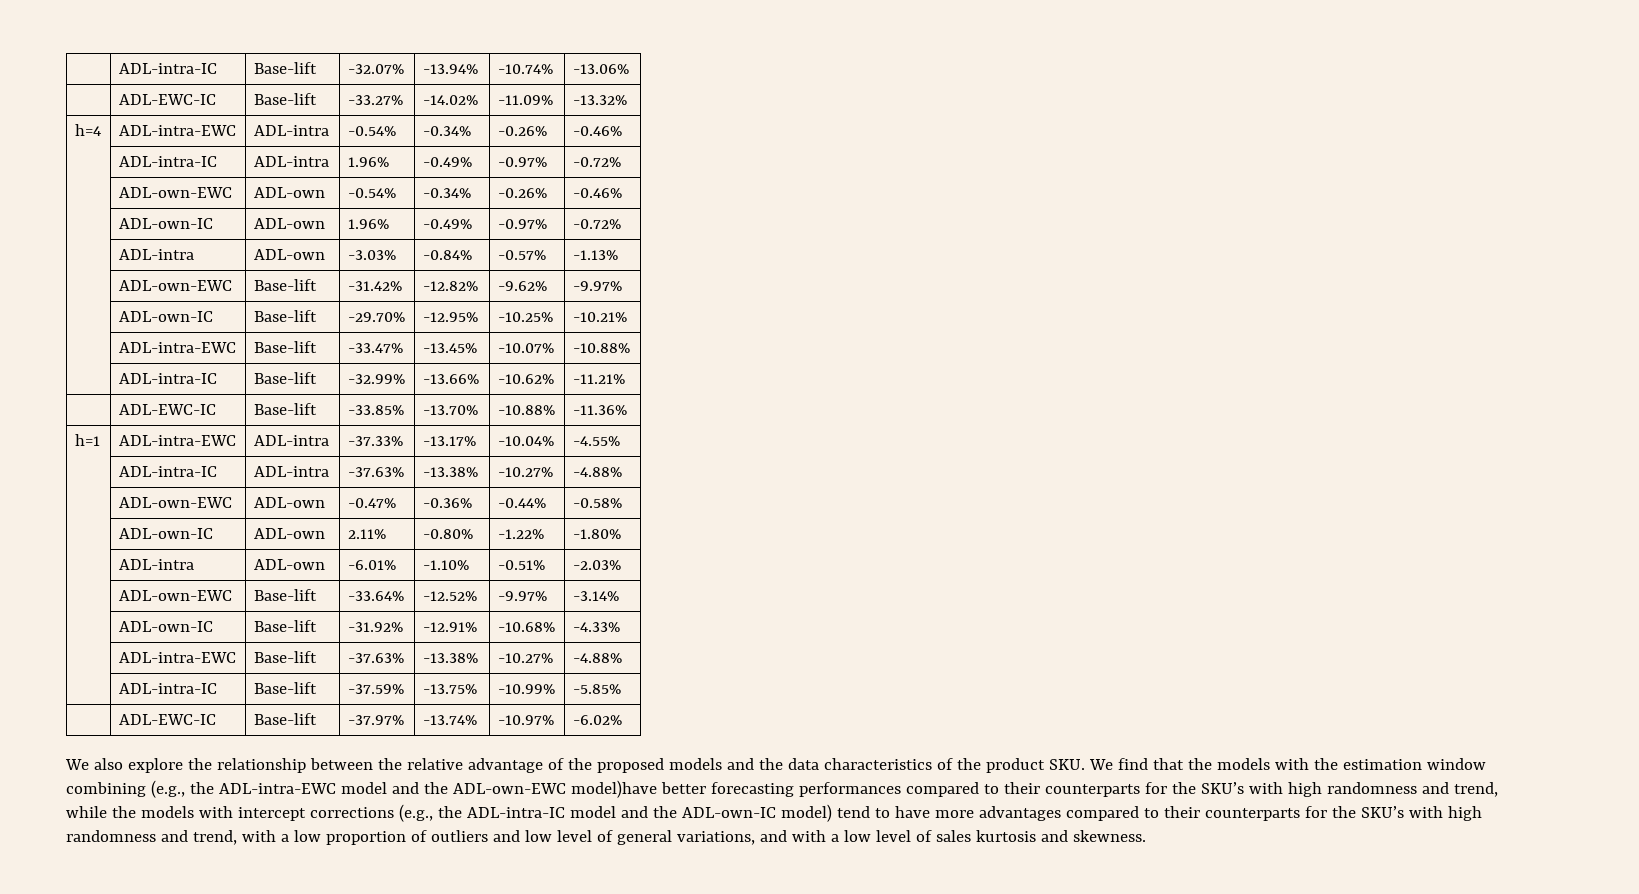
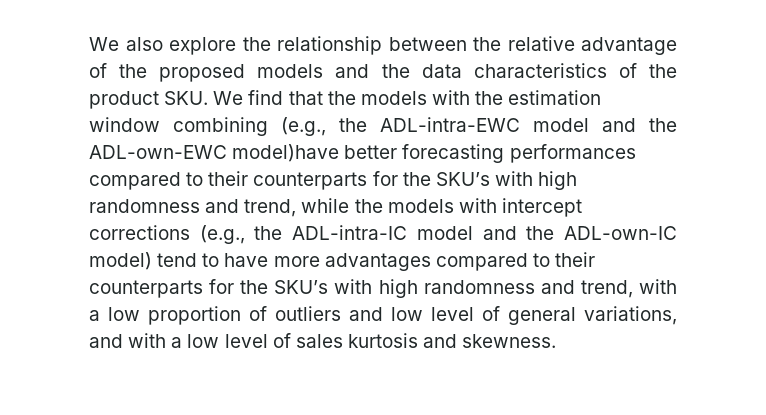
[118,63,217,74] [253,62,317,74] [347,64,404,74] [422,64,478,74] [497,64,553,74] [572,64,629,74] [118,94,216,105] [253,93,317,105] [347,95,403,105] [422,95,478,105] [497,95,553,105] [572,95,627,105] [74,124,101,136] [118,125,236,136] [253,125,329,136] [347,126,396,136] [422,126,471,136] [497,126,547,136] [572,126,622,136] [118,156,217,167] [253,156,329,167] [347,157,389,167] [422,157,472,167] [497,157,547,167] [572,157,621,167] [118,187,232,198] [253,187,325,198] [347,188,396,198] [422,188,471,198] [497,188,547,198] [572,188,622,198] [118,218,213,229] [253,218,325,229] [347,219,389,229] [422,219,472,229] [497,219,547,229] [572,219,621,229] [118,249,194,260] [253,249,325,260] [347,250,396,260] [422,250,472,260] [497,250,546,260] [572,250,618,260] [118,280,232,291] [253,279,317,291] [347,281,402,291] [422,281,478,291] [497,281,547,291] [572,281,622,291] [118,311,213,322] [253,310,317,322] [347,312,405,322] [422,312,478,322] [497,312,553,322] [572,312,627,322] [118,342,236,353] [253,341,317,353] [347,343,403,353] [422,343,477,353] [497,343,554,353] [572,343,630,353] [118,373,217,384] [253,372,317,384] [347,374,405,384] [422,374,479,384] [497,374,554,384] [572,374,625,384] [118,404,216,415] [253,403,317,415] [347,405,404,415] [422,405,478,415] [497,405,555,415] [572,405,627,415] [74,434,100,446] [118,435,236,446] [253,435,329,446] [347,436,403,446] [422,436,476,446] [497,436,554,446] [572,436,620,446] [118,466,217,477] [253,466,329,477] [347,467,404,477] [422,467,478,477] [497,467,553,477] [572,467,622,477] [118,497,232,508] [253,497,325,508] [347,498,396,508] [422,498,472,508] [497,498,546,508] [572,498,622,508] [118,528,213,539] [253,528,325,539] [347,529,386,539] [422,529,473,539] [497,529,544,539] [572,529,621,539] [118,559,194,570] [253,559,325,570] [347,560,396,570] [422,560,469,570] [497,560,545,570] [572,560,621,570] [118,590,232,601] [253,589,317,601] [347,591,404,601] [422,591,477,601] [497,591,547,601] [572,591,619,601] [118,621,213,632] [253,620,317,632] [347,622,403,632] [422,622,477,632] [497,622,555,632] [572,622,620,632] [118,652,236,663] [253,651,317,663] [347,653,404,663] [422,653,478,663] [497,653,553,663] [572,653,622,663] [118,683,217,694] [253,682,317,694] [347,684,404,694] [422,684,477,694] [497,684,555,694] [572,684,621,694] [118,714,216,725] [253,713,317,725] [347,715,404,725] [422,715,477,725] [497,715,554,725] [572,715,622,725] | ADL-intra-IC | Base-lift | -32.07% | -13.94% | -10.74% | -13.06% // | ADL-EWC-IC | Base-lift | -33.27% | -14.02% | -11.09% | -13.32% // h=4 | ADL-intra-EWC | ADL-intra | -0.54% | -0.34% | -0.26% | -0.46% // | ADL-intra-IC | ADL-intra | 1.96% | -0.49% | -0.97% | -0.72% // | ADL-own-EWC | ADL-own | -0.54% | -0.34% | -0.26% | -0.46% // | ADL-own-IC | ADL-own | 1.96% | -0.49% | -0.97% | -0.72% // | ADL-intra | ADL-own | -3.03% | -0.84% | -0.57% | -1.13% // | ADL-own-EWC | Base-lift | -31.42% | -12.82% | -9.62% | -9.97% // | ADL-own-IC | Base-lift | -29.70% | -12.95% | -10.25% | -10.21% // | ADL-intra-EWC | Base-lift | -33.47% | -13.45% | -10.07% | -10.88% // | ADL-intra-IC | Base-lift | -32.99% | -13.66% | -10.62% | -11.21% // | ADL-EWC-IC | Base-lift | -33.85% | -13.70% | -10.88% | -11.36% // h=1 | ADL-intra-EWC | ADL-intra | -37.33% | -13.17% | -10.04% | -4.55% // | ADL-intra-IC | ADL-intra | -37.63% | -13.38% | -10.27% | -4.88% // | ADL-own-EWC | ADL-own | -0.47% | -0.36% | -0.44% | -0.58% // | ADL-own-IC | ADL-own | 2.11% | -0.80% | -1.22% | -1.80% // | ADL-intra | ADL-own | -6.01% | -1.10% | -0.51% | -2.03% // | ADL-own-EWC | Base-lift | -33.64% | -12.52% | -9.97% | -3.14% // | ADL-own-IC | Base-lift | -31.92% | -12.91% | -10.68% | -4.33% // | ADL-intra-EWC | Base-lift | -37.63% | -13.38% | -10.27% | -4.88% // | ADL-intra-IC | Base-lift | -37.59% | -13.75% | -10.99% | -5.85% // | ADL-EWC-IC | Base-lift | -37.97% | -13.74% | -10.97% | -6.02% // -> (89, 44) none

